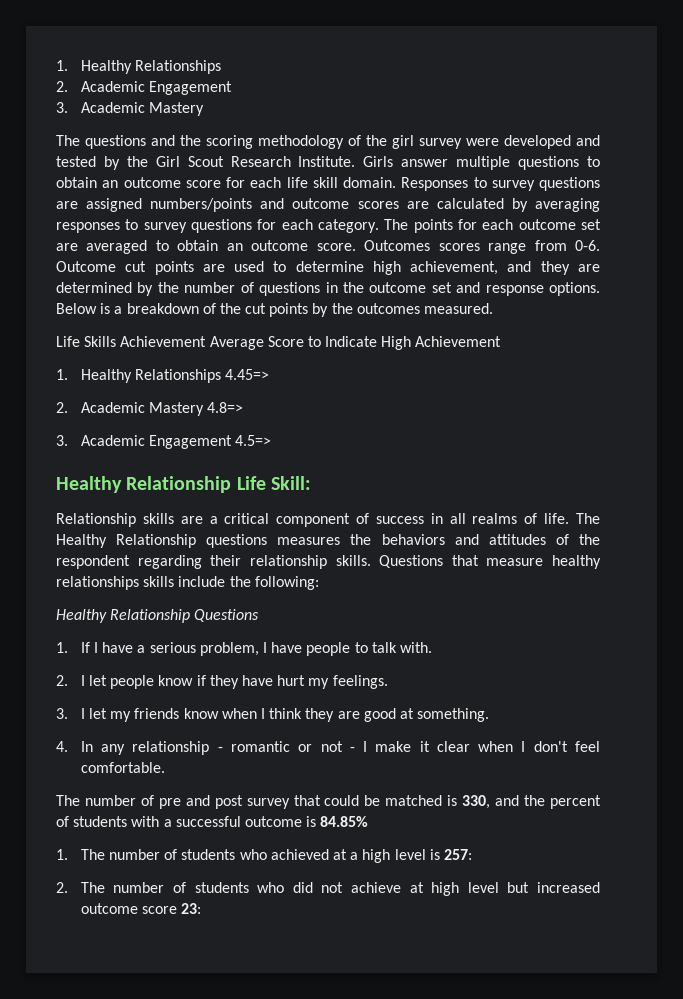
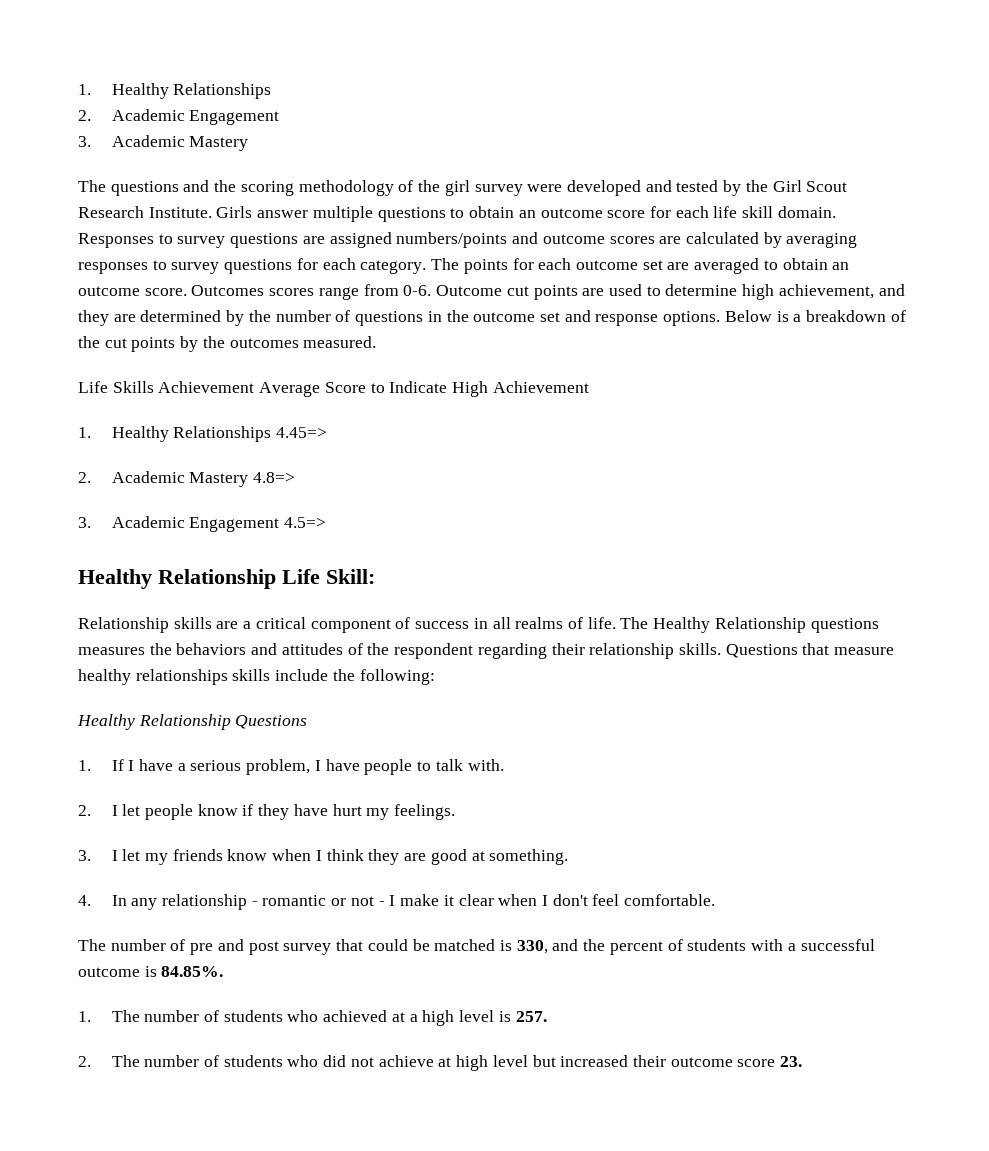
[320,816,369,827] 84.85% -> [161,966,224,977] 84.85%.
[443,849,472,860] 257: -> [515,1011,547,1022] 257.
[80,903,202,914] outcome score 23: -> [632,1055,803,1067] their outcome score 23.

